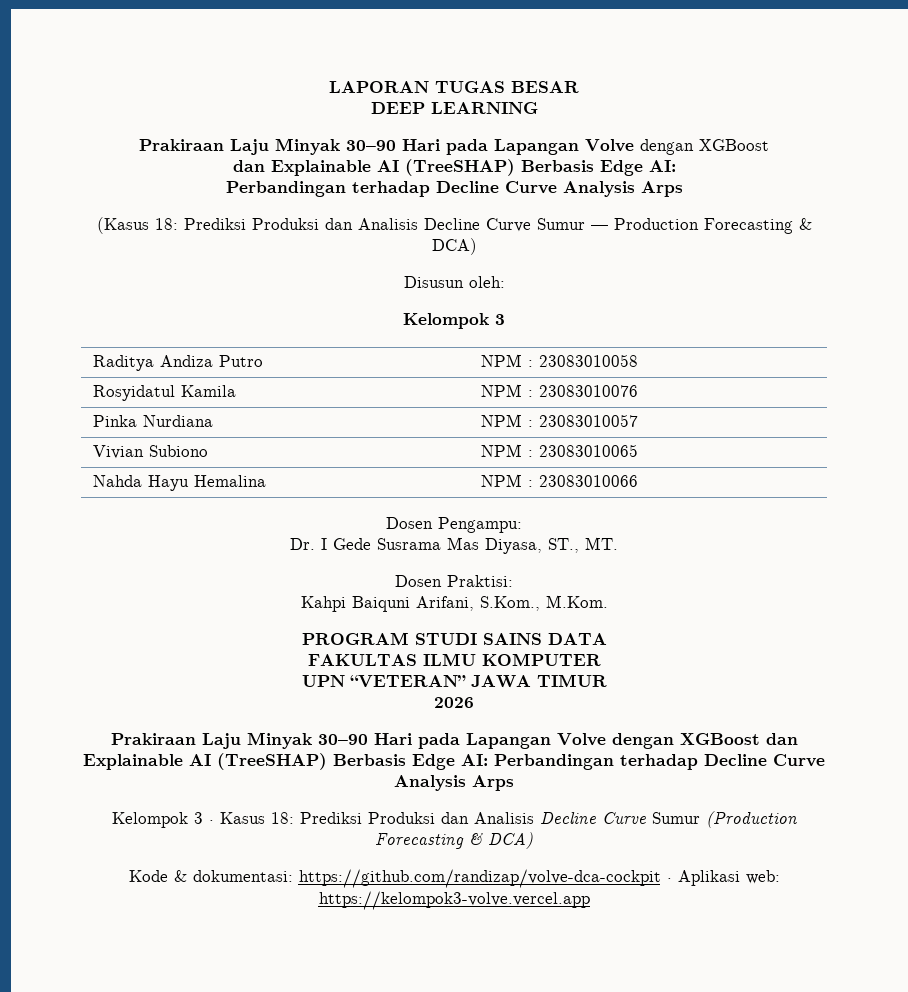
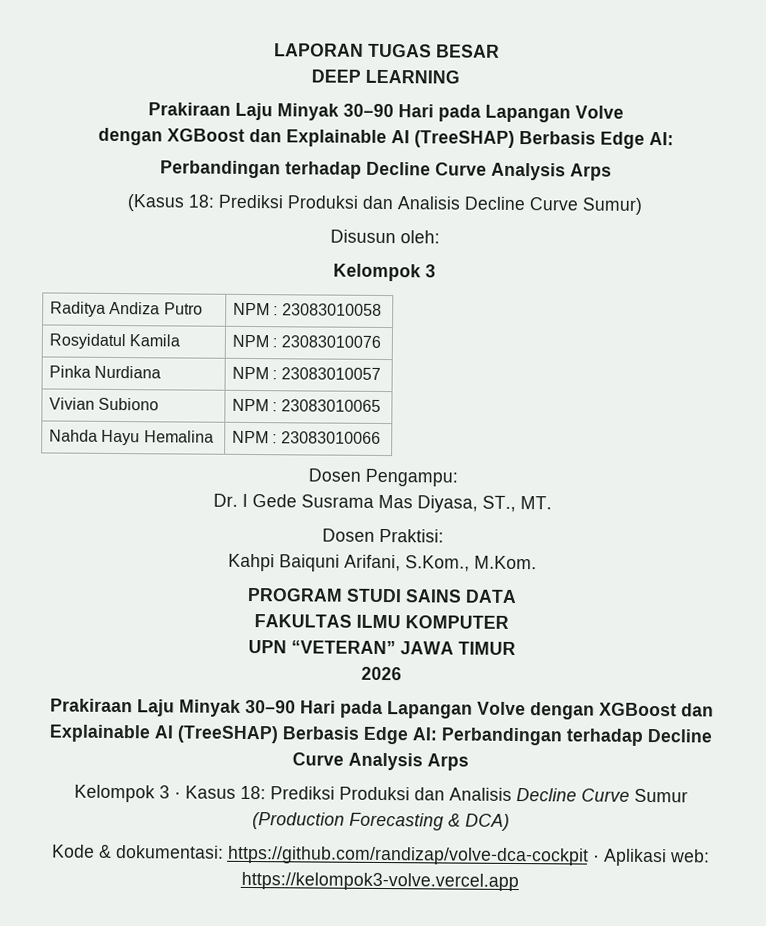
[640,139,769,155] dengan XGBoost // -> [97,127,245,146] // dengan XGBoost
[536,218,812,234] [431,238,477,255] Sumur — Production Forecasting & DCA) -> [582,197,642,215] Sumur)

